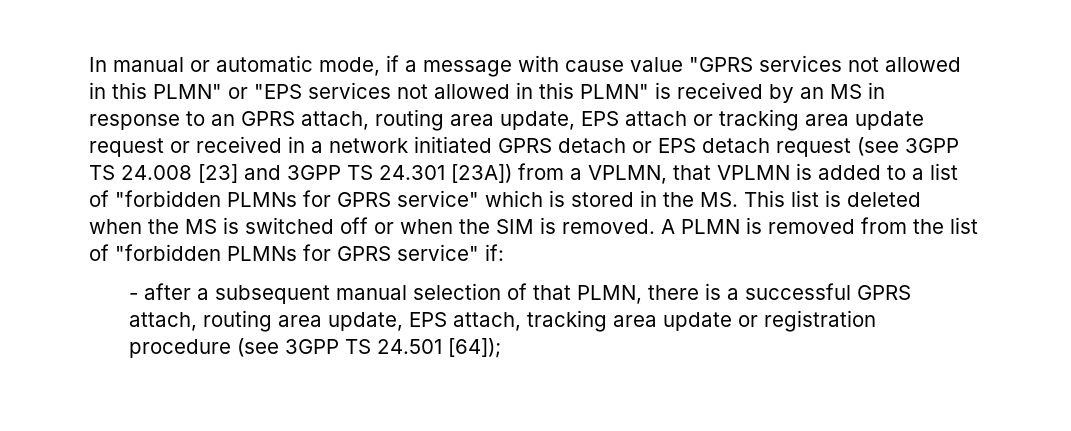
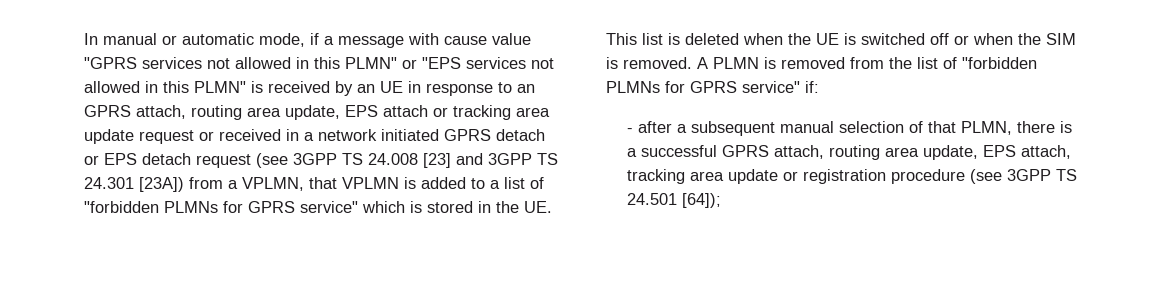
[830,84,862,99] MS -> [380,81,403,93] UE
[700,192,738,207] MS. -> [524,201,552,213] UE.
[185,219,217,234] MS -> [816,33,839,45] UE

